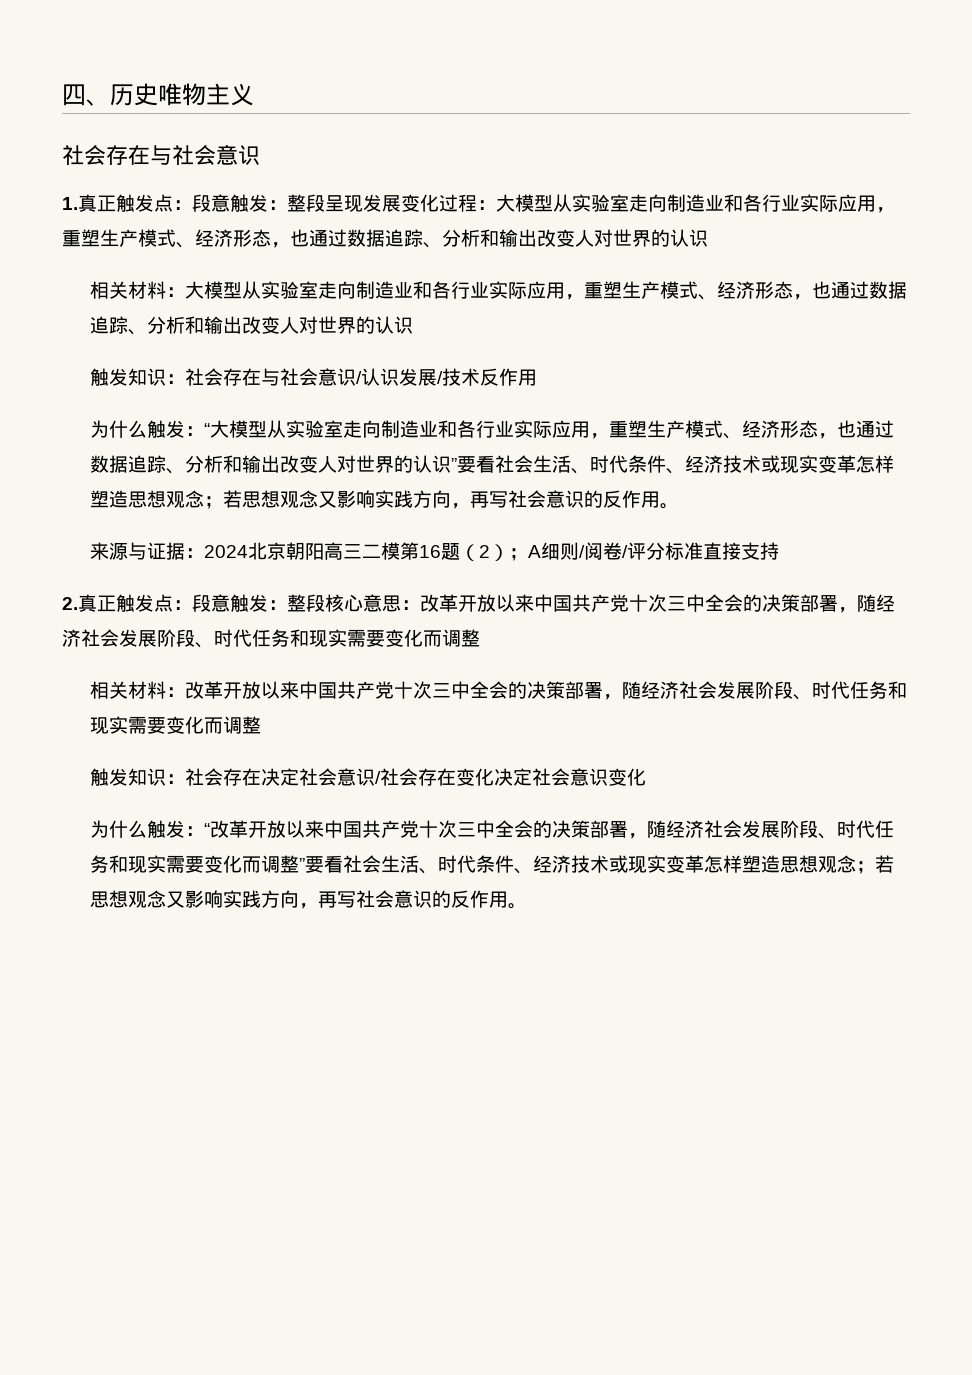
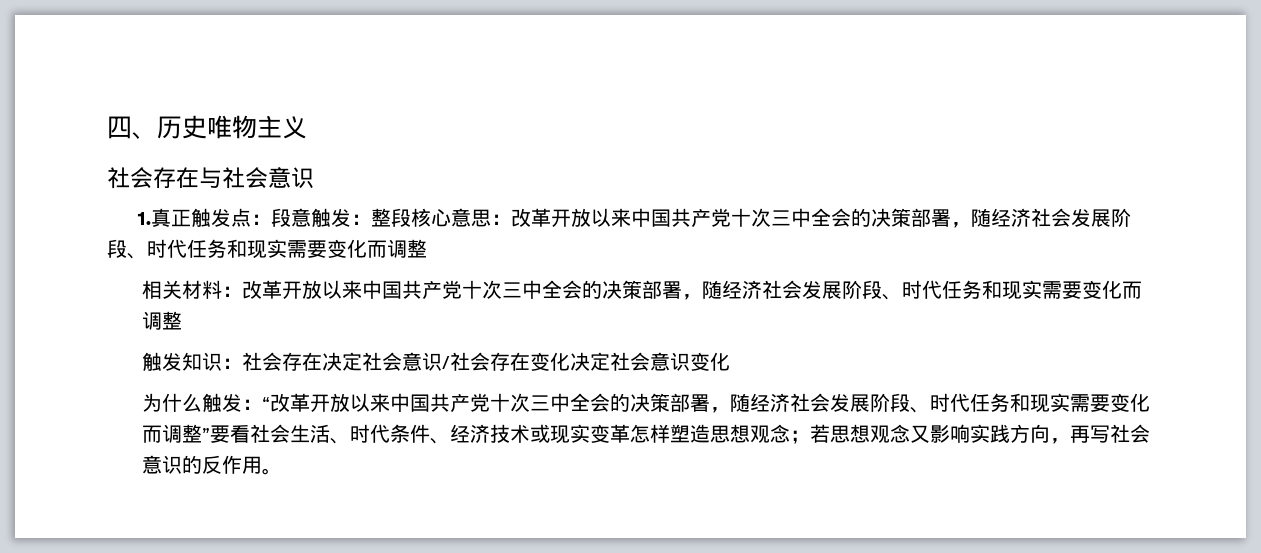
[325,194,895,213] [62,229,708,248] [89,281,907,300] [89,316,413,335] [89,368,537,386] [89,420,894,439] [89,455,894,474] [89,490,679,509] [89,542,779,561] [62,594,325,612] 呈现发展变化过程：大模型从实验室走向制造业和各行业实际应用，重塑生产模式、经济形态，也通过数据追踪、分析和输出改变人对世界的认识 // 相关材料：大模型从实验室走向制造业和各行业实际应用，重塑生产模式、经济形态，也通过数据追踪、分析和输出改变人对世界的认识 // 触发知识：社会存在与社会意识/认识发展/技术反作用 // 为什么触发：“大模型从实验室走向制造业和各行业实际应用，重塑生产模式、经济形态，也通过数据追踪、分析和输出改变人对世界的认识”要看社会生活、时代条件、经济技术或现实变革怎样塑造思想观念；若思想观念又影响实践方向，再写社会意识的反作用。 // 来源与证据：2024北京朝阳高三二模第16题（2）；A细则/阅卷/评分标准直接支持 // 2.真正触发点：段意触发：整段 -> (411, 217) none

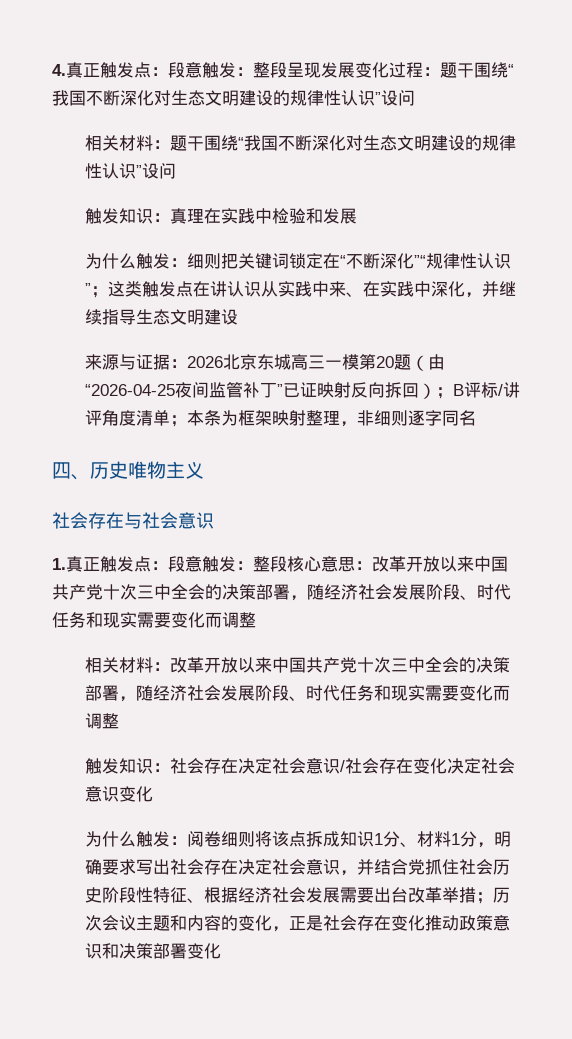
(107, 127) none -> [52,62,514,78] [52,90,415,106] [84,135,516,151] [84,163,176,179] [84,208,357,224] [84,253,511,269] [84,281,516,298] [84,309,238,325] [84,354,445,371] [84,382,520,399] [84,409,476,427] 4.真正触发点：段意触发：整段呈现发展变化过程：题干围绕“我国不断深化对生态文明建设的规律性认识”设问 // 相关材料：题干围绕“我国不断深化对生态文明建设的规律性认识”设问 // 触发知识：真理在实践中检验和发展 // 为什么触发：细则把关键词锁定在“不断深化”“规律性认识”；这类触发点在讲认识从实践中来、在实践中深化，并继续指导生态文明建设 // 来源与证据：2026北京东城高三一模第20题（由“2026-04-25夜间监管补丁”已证映射反向拆回）；B评标/讲评角度清单；本条为框架映射整理，非细则逐字同名 //
[261,393,1150,413] [141,424,1150,444] [141,455,282,475] “改革开放以来中国共产党十次三中全会的决策部署，随经济社会发展阶段、时代任务和现实需要变化而调整”要看社会生活、时代条件、经济技术或现实变革怎样塑造思想观念；若思想观念又影响实践方向，再写社会意识的反作用。 -> [186,831,511,848] [84,859,510,876] [84,887,510,904] [84,915,510,932] [84,943,221,959] 阅卷细则将该点拆成知识1分、材料1分，明确要求写出社会存在决定社会意识，并结合党抓住社会历史阶段性特征、根据经济社会发展需要出台改革举措；历次会议主题和内容的变化，正是社会存在变化推动政策意识和决策部署变化

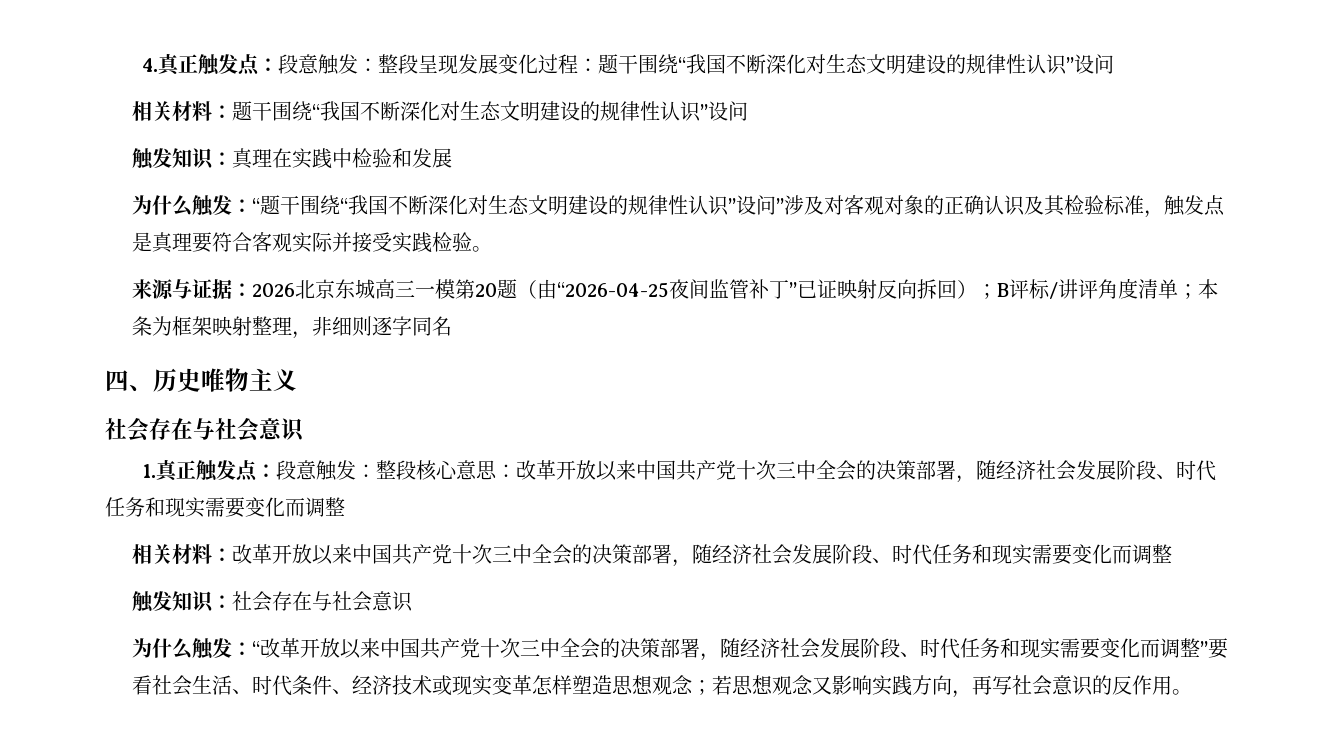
[186,253,511,269] [84,281,516,298] [84,309,238,325] 细则把关键词锁定在“不断深化”“规律性认识”；这类触发点在讲认识从实践中来、在实践中深化，并继续指导生态文明建设 -> [252,195,1226,218] [132,232,493,253] “题干围绕“我国不断深化对生态文明建设的规律性认识”设问”涉及对客观对象的正确认识及其检验标准，触发点是真理要符合客观实际并接受实践检验。
[237,758,515,774] [84,786,153,802] [84,831,511,848] [84,859,510,876] [84,887,510,904] [84,915,510,932] [84,943,221,959] 决定社会意识/社会存在变化决定社会意识变化 // 为什么触发：阅卷细则将该点拆成知识1分、材料1分，明确要求写出社会存在决定社会意识，并结合党抓住社会历史阶段性特征、根据经济社会发展需要出台改革举措；历次会议主题和内容的变化，正是社会存在变化推动政策意识和决策部署变化 -> [312,591,414,612] [132,638,1229,661] [132,675,1193,698] 与社会意识 // 为什么触发：“改革开放以来中国共产党十次三中全会的决策部署，随经济社会发展阶段、时代任务和现实需要变化而调整”要看社会生活、时代条件、经济技术或现实变革怎样塑造思想观念；若思想观念又影响实践方向，再写社会意识的反作用。

